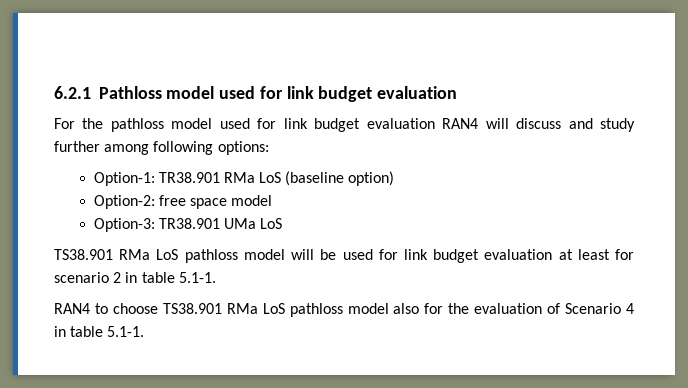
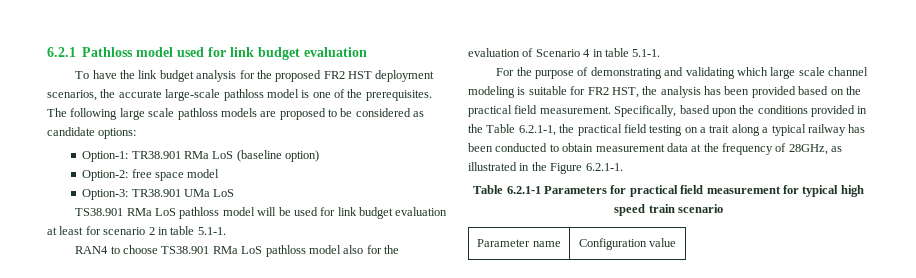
[54,118,635,132] [54,141,214,155] For the pathloss model used for link budget evaluation RAN4 will discuss and study further among following -> [75,70,435,82] [47,89,432,101] [47,108,425,120] [47,127,95,136] To have the link budget analysis for the proposed FR2 HST deployment scenarios, the accurate large-scale pathloss model is one of the prerequisites. The following large scale pathloss models are proposed to be considered as candidate
(145, 331) none -> [496,67,869,79] [468,86,861,98] [468,105,868,117] [468,124,866,136] [468,143,843,155] [468,162,623,174] [473,185,864,197] [614,204,723,216] [477,239,561,247] [578,238,677,250] // For the purpose of demonstrating and validating which large scale channel modeling is suitable for FR2 HST, the analysis has been provided based on the practical field measurement. Specifically, based upon the conditions provided in the Table 6.2.1-1, the practical field testing on a trait along a typical railway has been conducted to obtain measurement data at the frequency of 28GHz, as illustrated in the Figure 6.2.1-1. // Table 6.2.1-1 Parameters for practical field measurement for typical high speed train scenario // Parameter name | Configuration value

